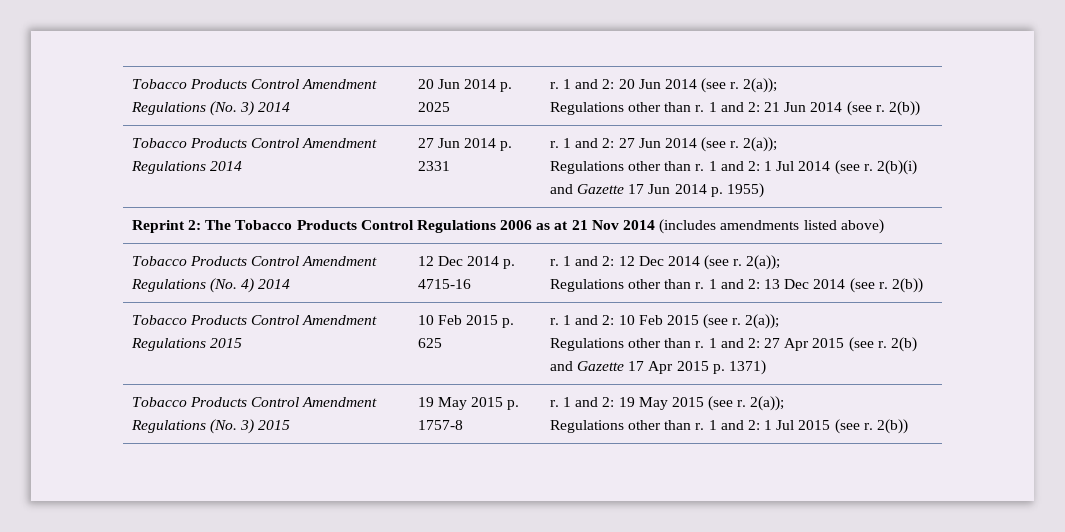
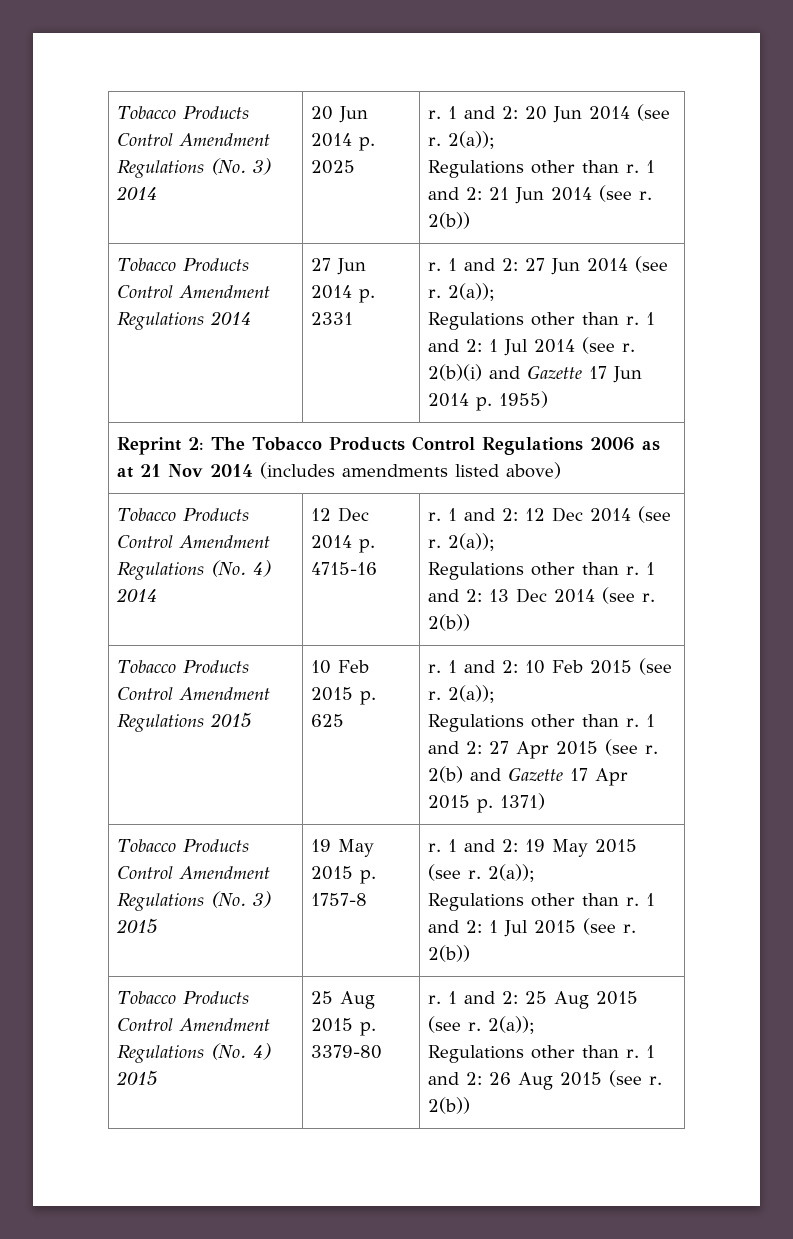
(909, 426) none -> [116,991,249,1004] [116,1018,270,1031] [116,1043,271,1063] [115,1070,157,1086] [310,991,375,1009] [310,1018,376,1036] [310,1045,382,1059] [427,991,638,1009] [427,1016,535,1034] [427,1045,655,1063] [427,1070,662,1090] [427,1097,470,1114] // Tobacco Products Control Amendment Regulations (No. 4) 2015 | 25 Aug 2015 p. 3379-80 | r. 1 and 2: 25 Aug 2015 (see r. 2(a)); // Regulations other than r. 1 and 2: 26 Aug 2015 (see r. 2(b))

